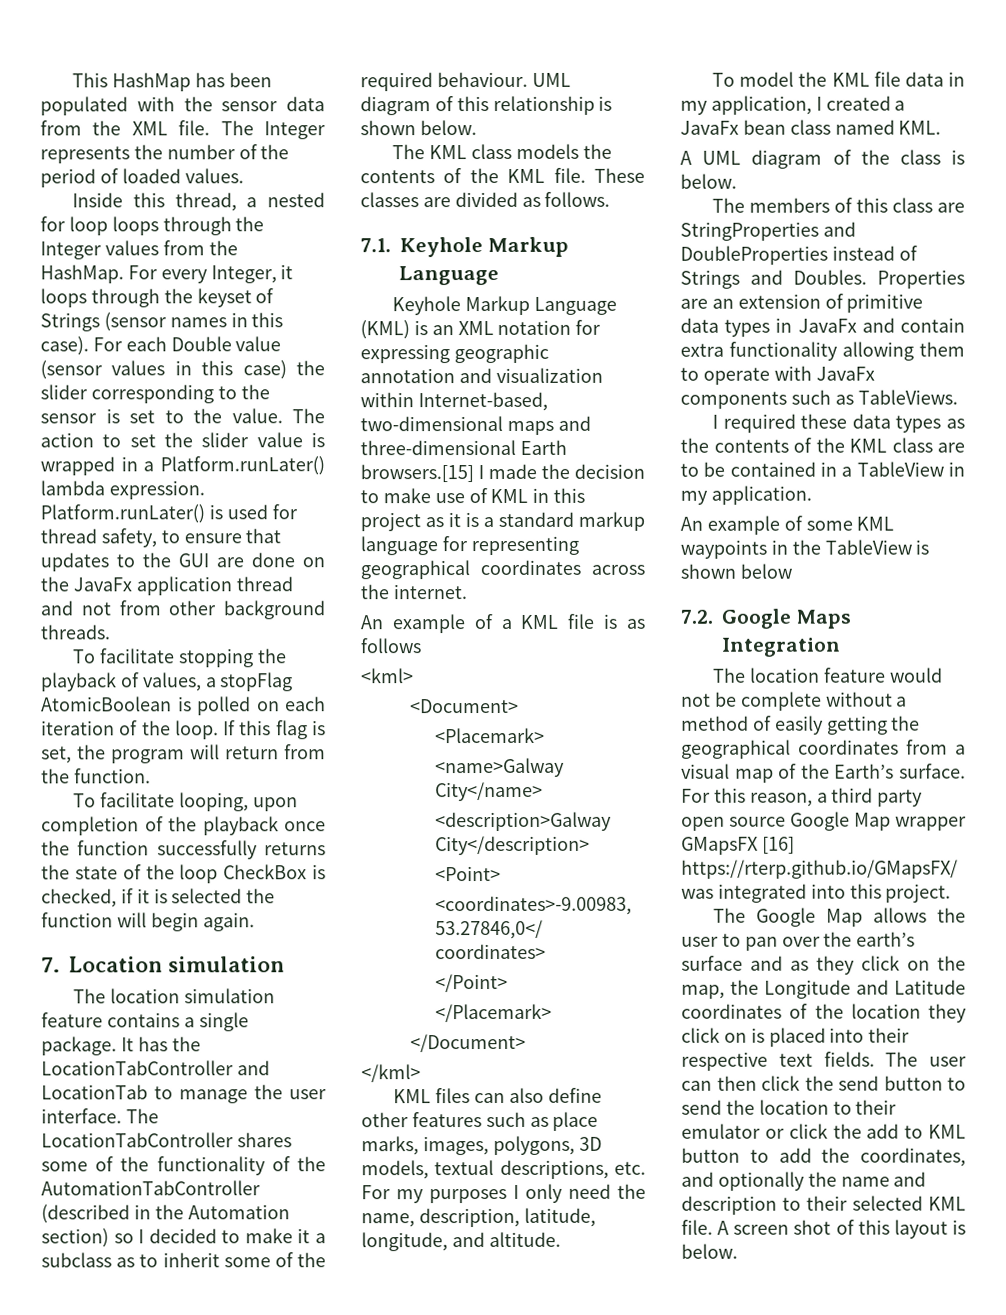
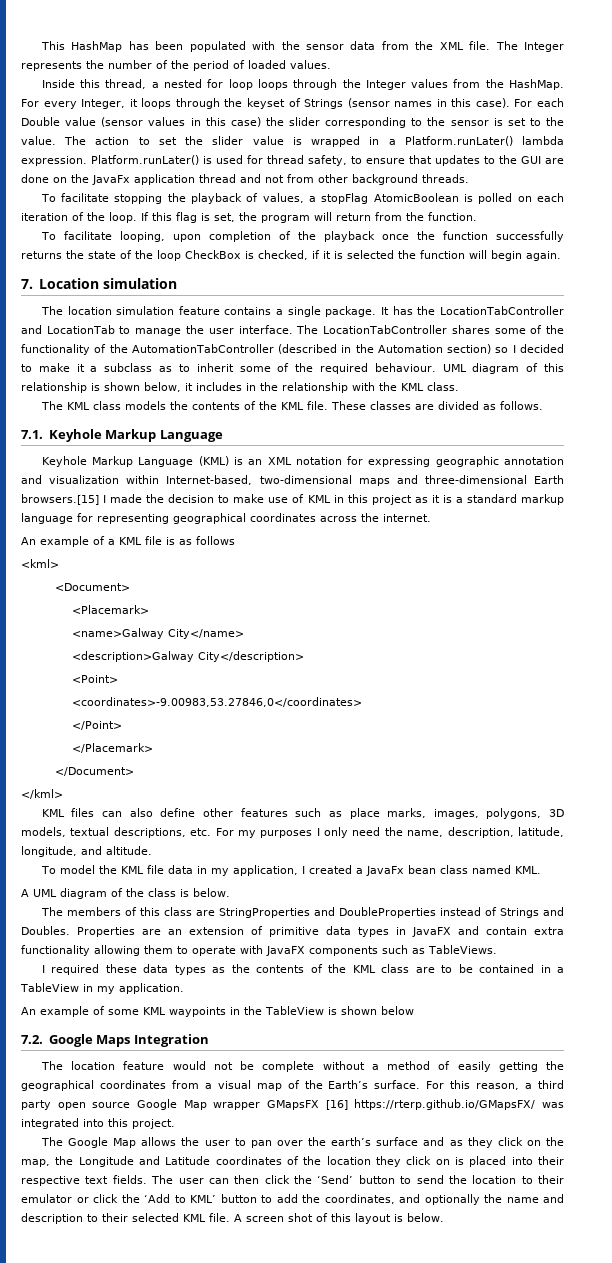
[419,120,477,136] below. -> [144,382,459,393] below, it includes in the relationship with the KML class.
[797,318,857,333] JavaFx -> [412,927,451,937] JavaFX
[815,366,875,381] JavaFx -> [266,946,305,956] JavaFX
[838,1075,879,1091] send -> [317,1175,354,1184] ‘Send’
[866,1123,966,1139] add to KML -> [144,1194,216,1203] ‘Add to KML’

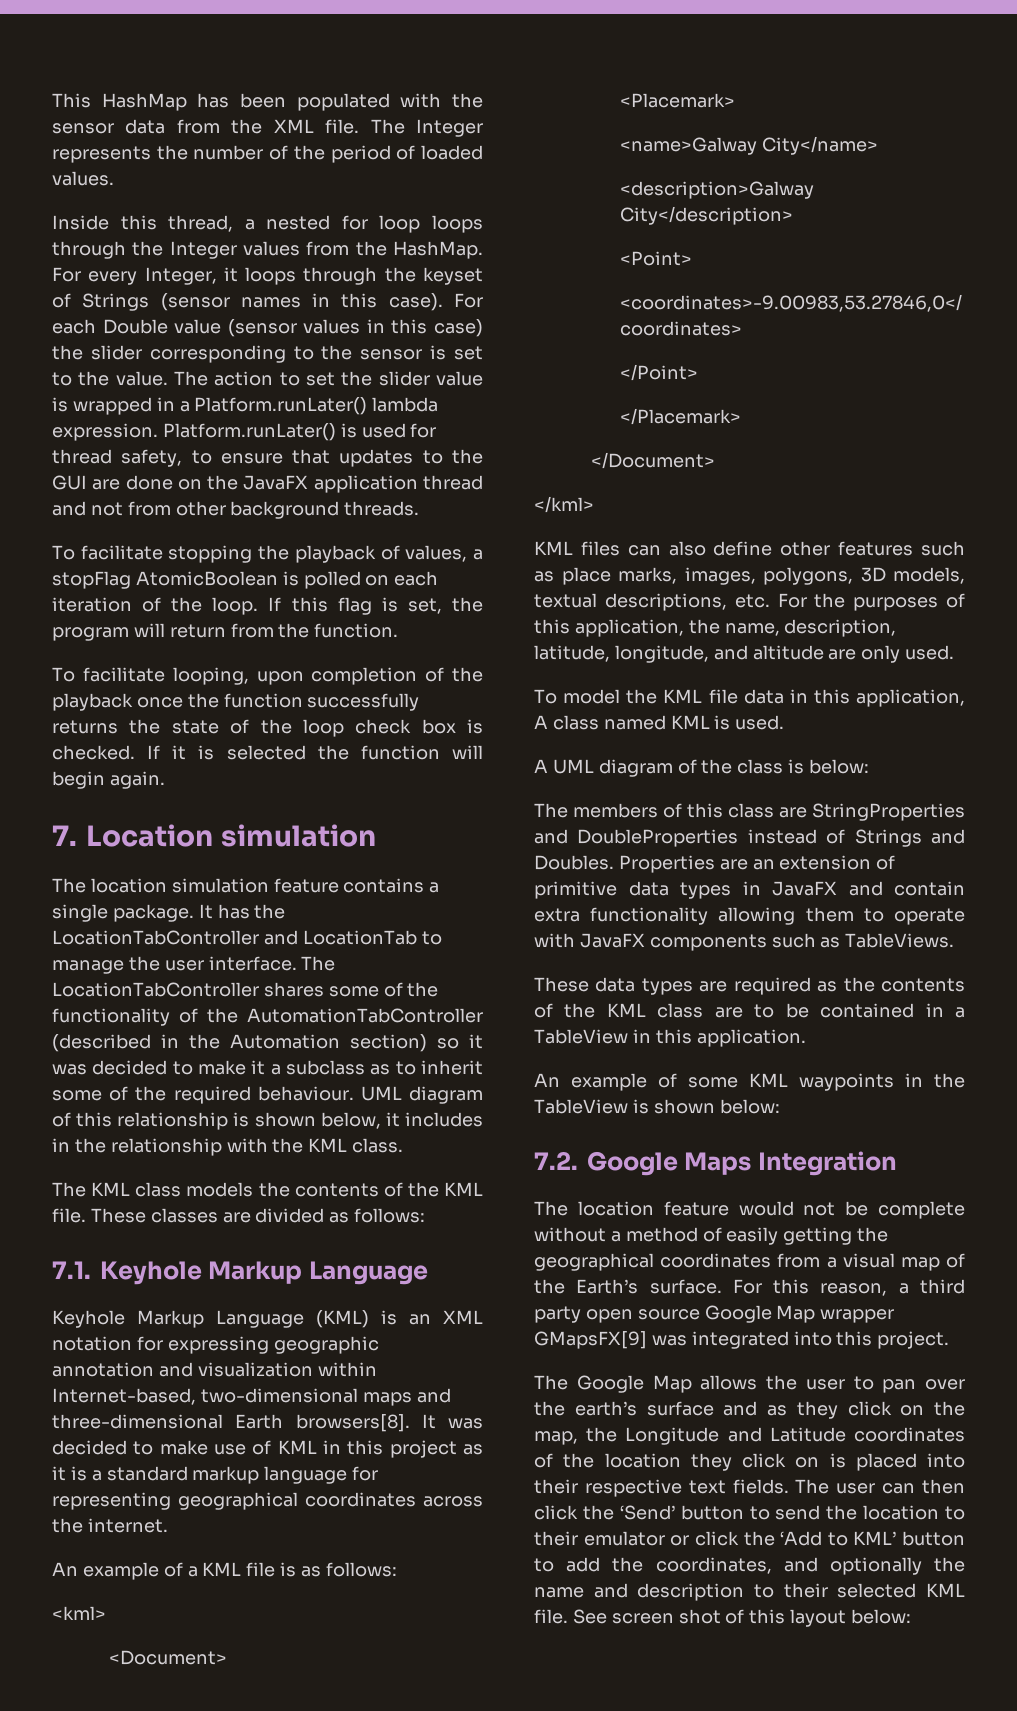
[92,175,130,185] JavaFx -> [243,475,309,490] JavaFX
[185,250,320,260] CheckBox is checked, if -> [355,719,483,734] [52,745,161,760] check box is checked. If
[512,345,516,353] I -> [469,1034,483,1049] [52,1064,87,1075] it was
[499,401,543,410] follows. -> [354,1208,426,1223] follows:
[21,494,215,505] browsers.[15] I made the decision -> [295,1414,483,1432] [52,1440,127,1455] browsers[8]. It was decided
[196,536,235,545] follows -> [325,1562,397,1577] follows:
[237,827,381,838] my purposes I only need -> [814,593,965,611] [534,619,684,637] the purposes of this application,
[106,846,152,855] altitude. -> [752,645,955,663] altitude are only used.
[210,865,541,876] my application, I created a JavaFx bean class named KML. -> [813,689,965,707] [534,715,785,730] this application, A class named KML is used.
[193,888,230,897] below. -> [809,759,870,774] below:
[41,964,206,975] I required these data types -> [534,977,811,995] These data types are required
[96,986,115,994] my -> [655,1029,692,1044] this
[380,1006,414,1015] below -> [719,1099,780,1114] below:
[267,1099,536,1110] GMapsFX [16] https://rterp.github.io/GMapsFX/ -> [534,1331,647,1349] GMapsFX[9]
[234,1214,242,1222] A -> [572,1609,607,1624] See
[394,1213,444,1222] is below. -> [851,1609,912,1624] below:

